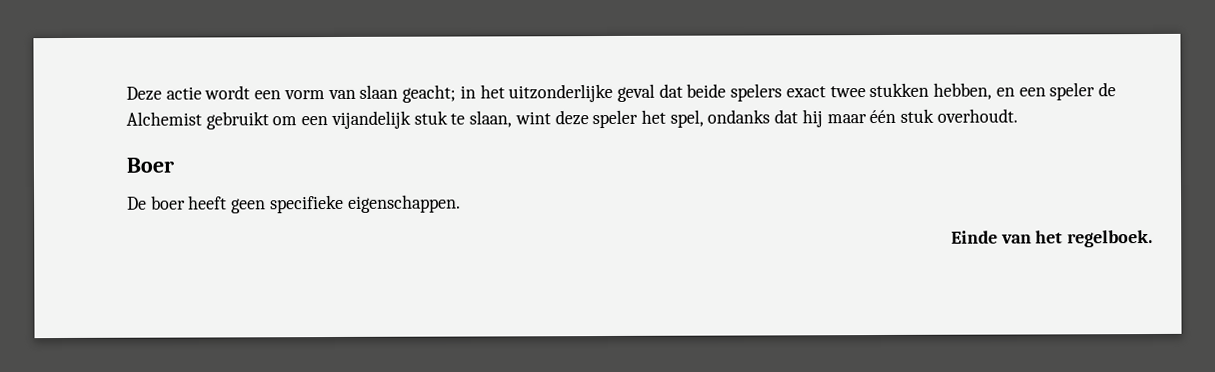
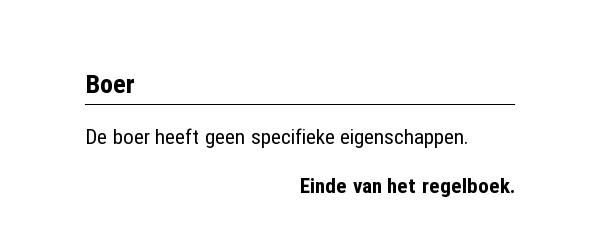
[126,82,1116,103] [126,108,1018,130] Deze actie wordt een vorm van slaan geacht; in het uitzonderlijke geval dat beide spelers exact twee stukken hebben, en een speler de Alchemist gebruikt om een vijandelijk stuk te slaan, wint deze speler het spel, ondanks dat hij maar één stuk overhoudt. // -> (85, 84) none

